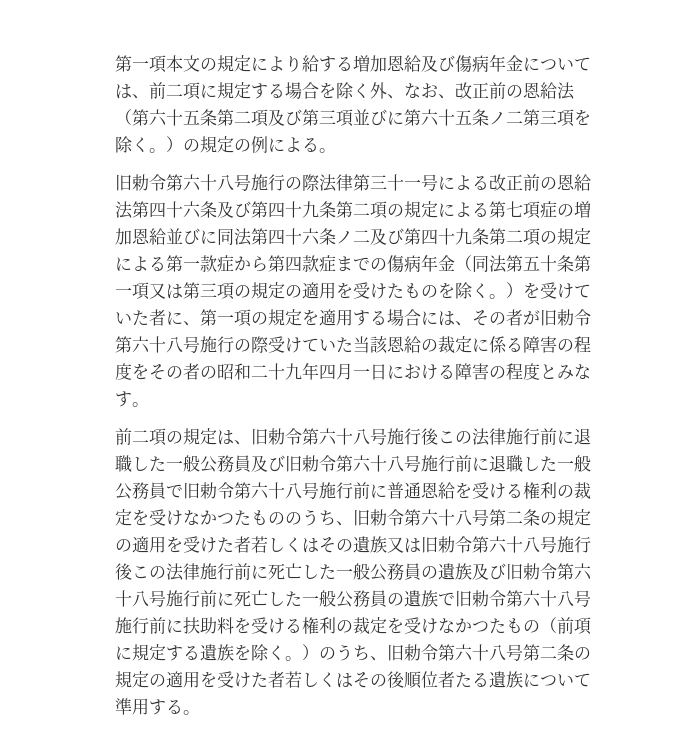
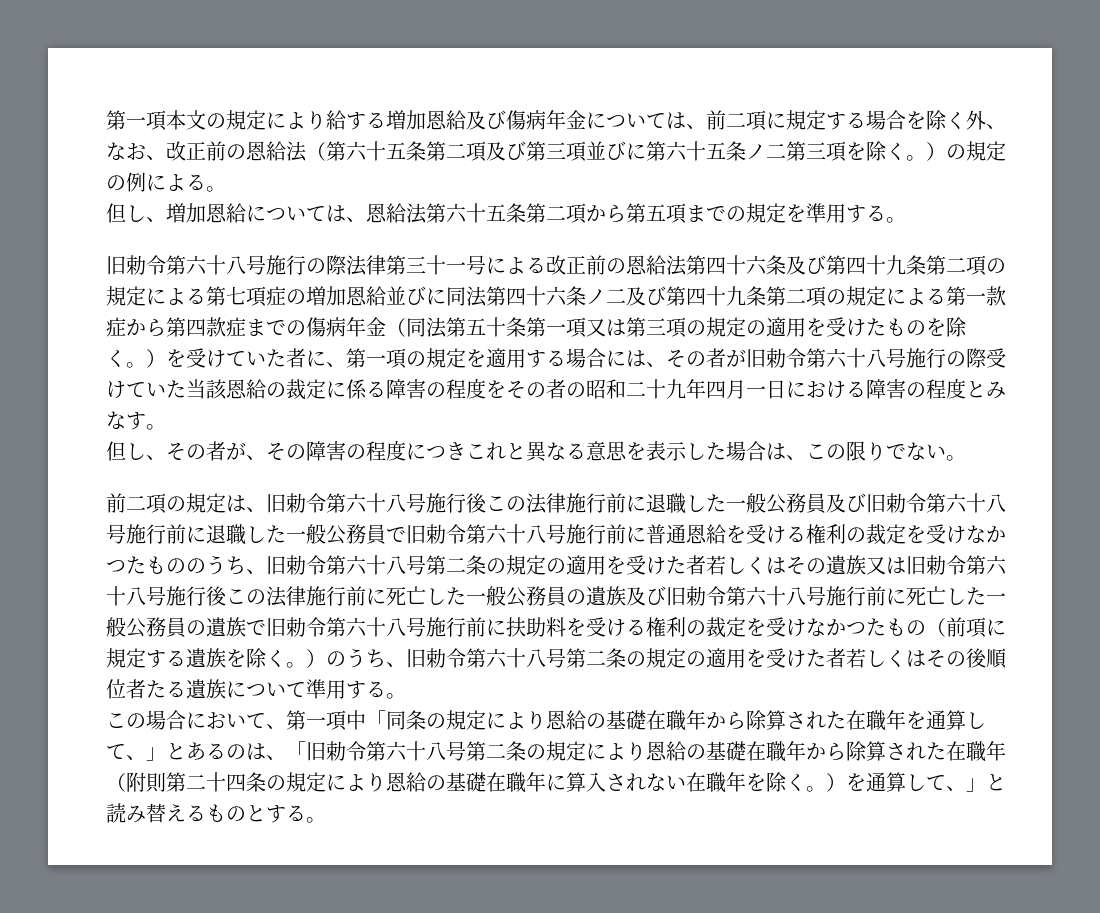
(336, 150) none -> [106,203,907,224] // 但し、増加恩給については、恩給法第六十五条第二項から第五項までの規定を準用する。
(149, 404) none -> [106,440,967,462] // 但し、その者が、その障害の程度につきこれと異なる意思を表示した場合は、この限りでない。
(200, 712) none -> [106,710,987,731] [106,741,1007,762] [106,772,1007,793] [106,803,327,823] // この場合において、第一項中「同条の規定により恩給の基礎在職年から除算された在職年を通算して、」とあるのは、「旧勅令第六十八号第二条の規定により恩給の基礎在職年から除算された在職年（附則第二十四条の規定により恩給の基礎在職年に算入されない在職年を除く。）を通算して、」と読み替えるものとする。

